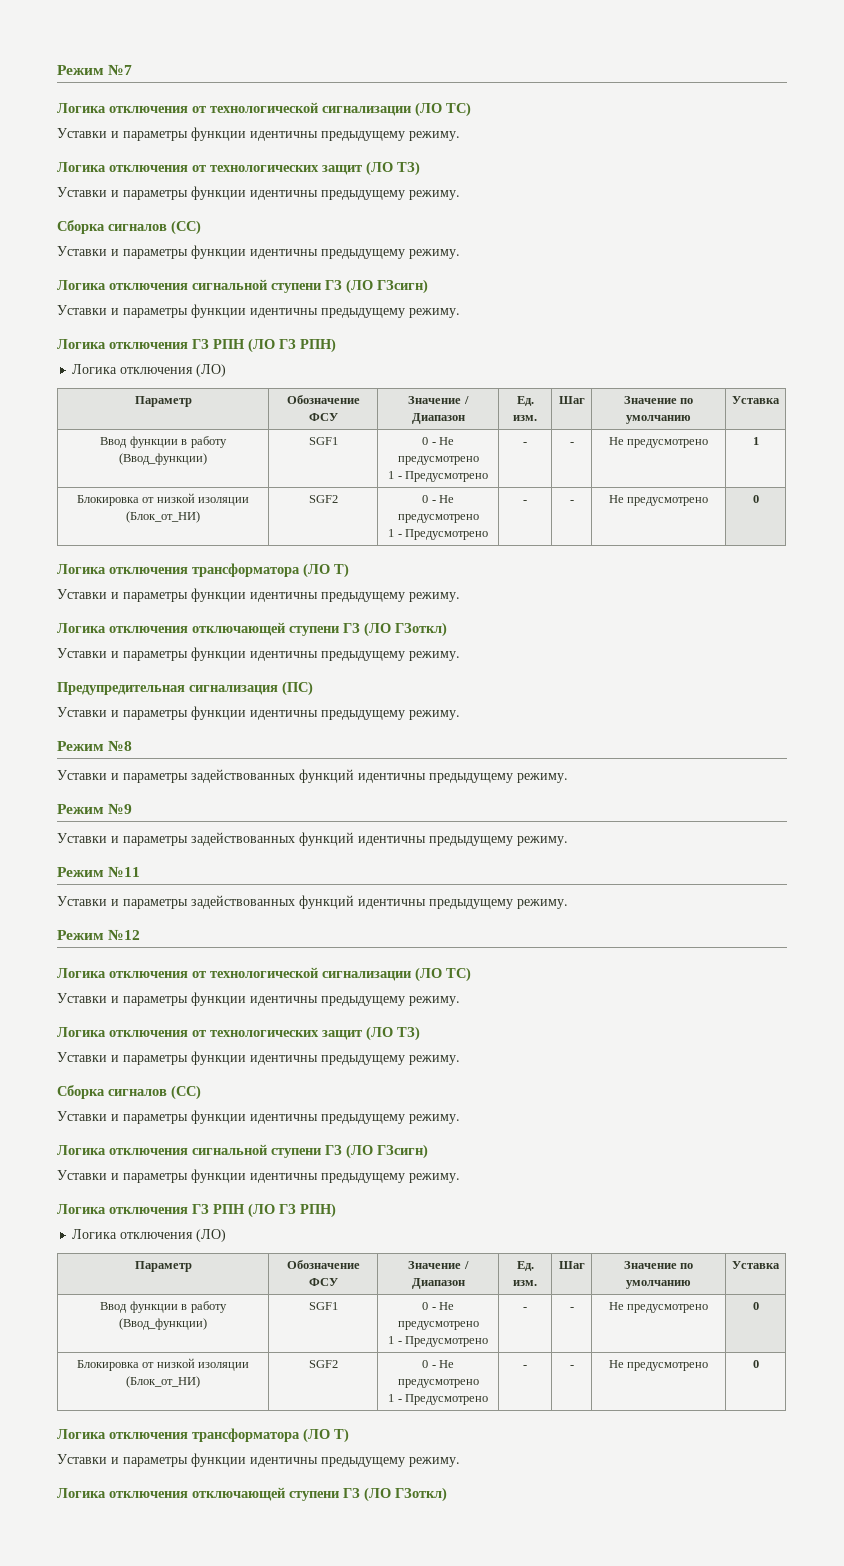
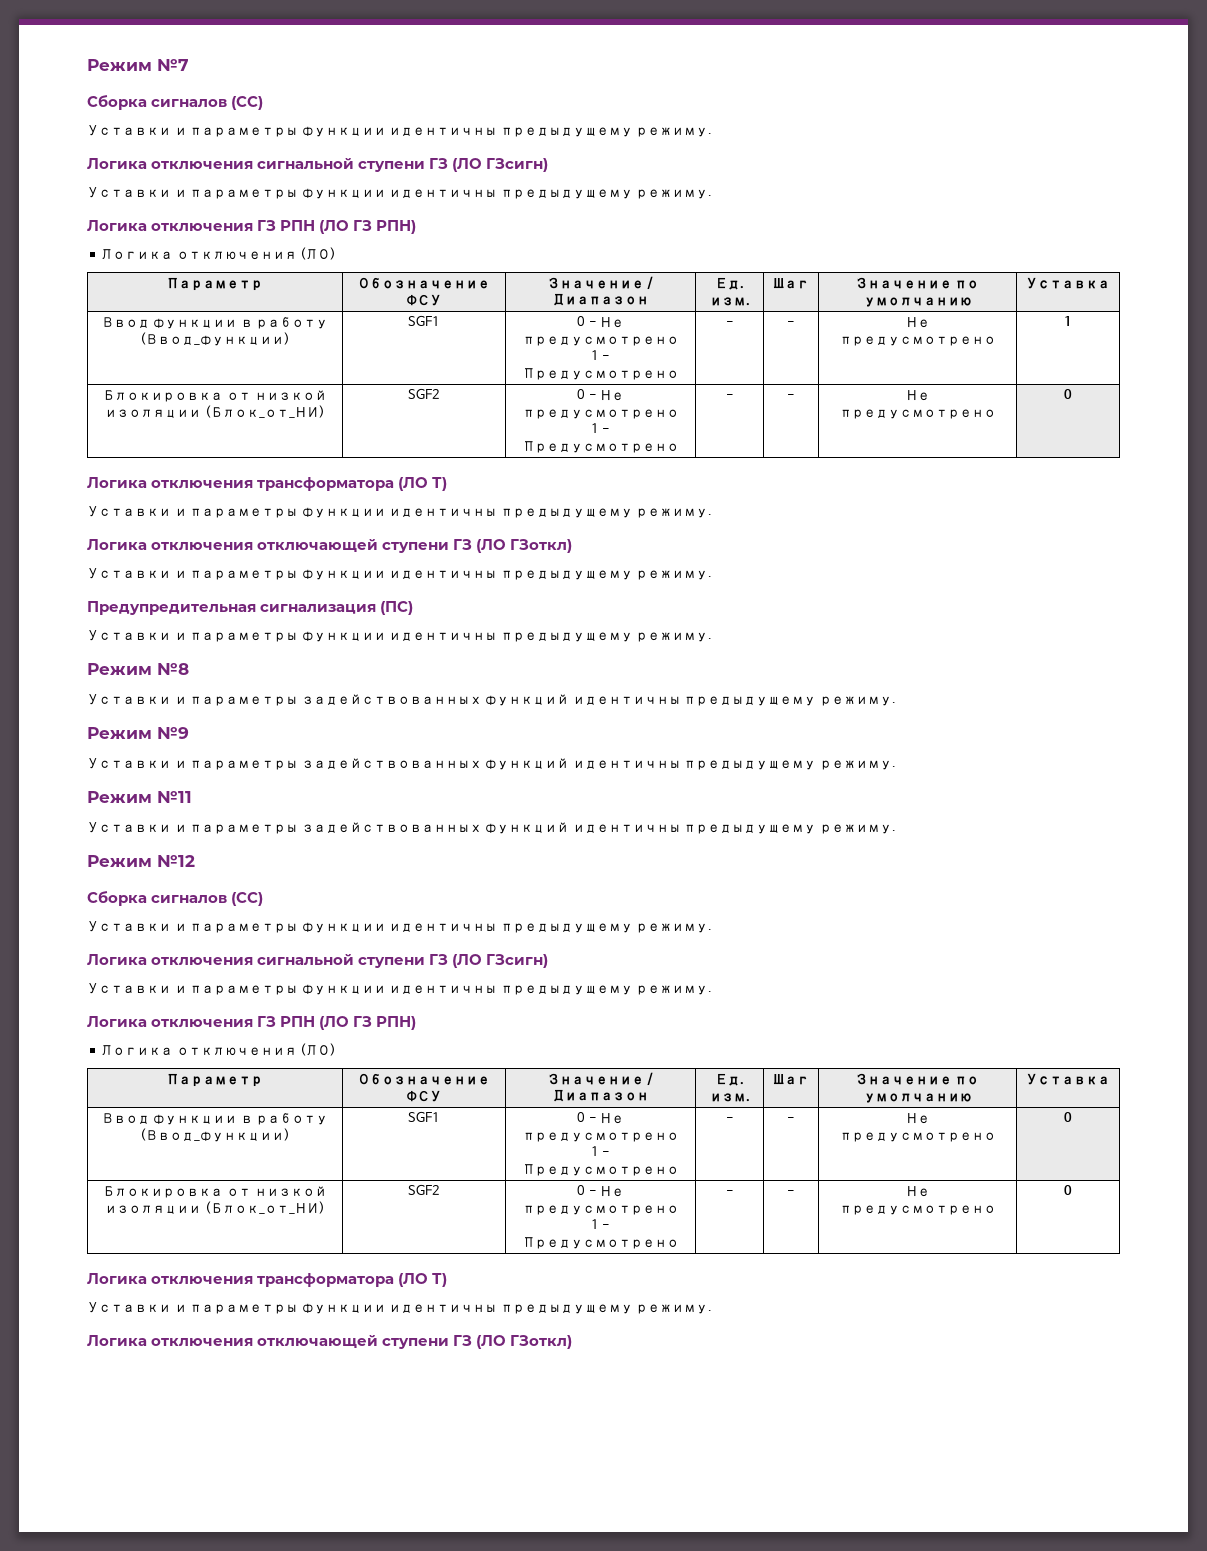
[57,102,471,117] [57,127,460,141] [57,161,420,176] [57,186,460,200] // Логика отключения от технологической сигнализации (ЛО ТС) // Уставки и параметры функции идентичны предыдущему режиму. // Логика отключения от технологических защит (ЛО ТЗ) // Уставки и параметры функции идентичны предыдущему режиму. -> (189, 65) none
[57,967,471,982] [57,992,460,1006] [57,1026,420,1041] [57,1051,460,1065] // Логика отключения от технологической сигнализации (ЛО ТС) // Уставки и параметры функции идентичны предыдущему режиму. // Логика отключения от технологических защит (ЛО ТЗ) // Уставки и параметры функции идентичны предыдущему режиму. -> (195, 861) none

